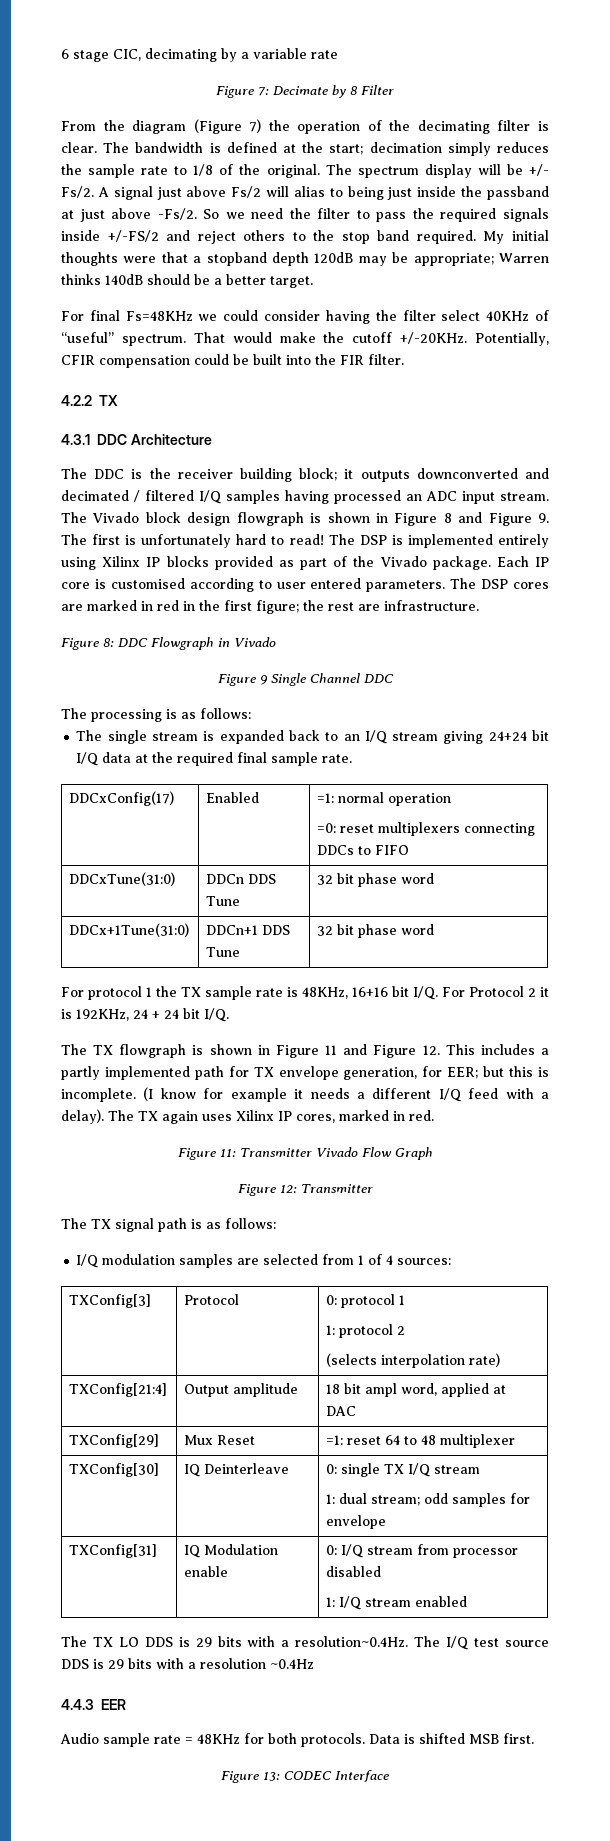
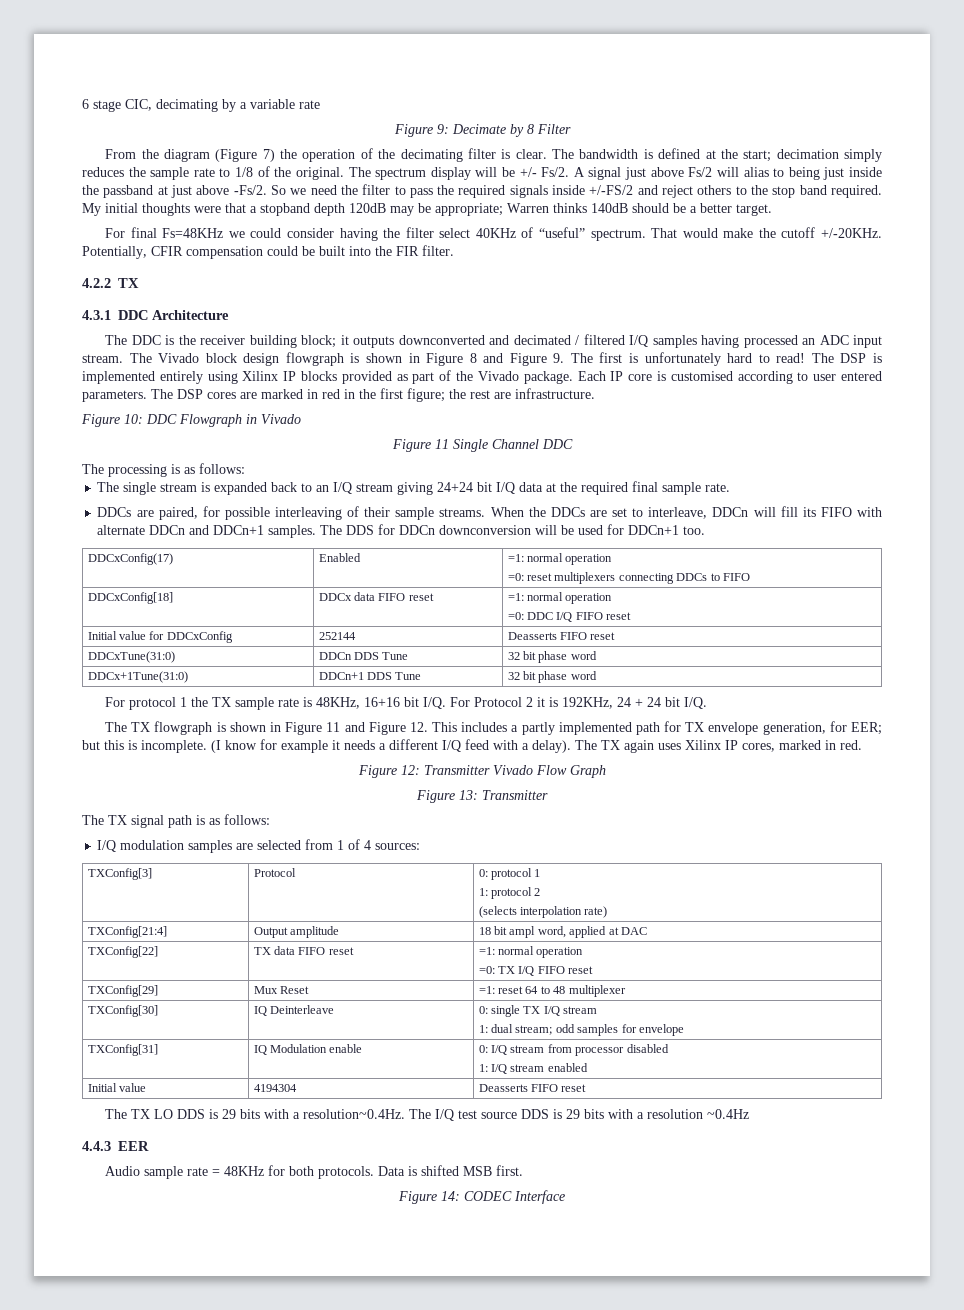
[258,87,269,96] 7: -> [436,124,449,134] 9:
[103,638,114,647] 8: -> [124,414,143,424] 10:
[259,675,268,685] 9 -> [434,439,449,449] 11
(353, 758) none -> [97,506,883,520] [97,524,706,538] // DDCs are paired, for possible interleaving of their sample streams. When the DDCs are set to interleave, DDCn will fill its FIFO with alternate DDCn and DDCn+1 samples. The DDS for DDCn downconversion will be used for DDCn+1 too.
(410, 850) none -> [87,592,173,604] [318,592,434,601] [507,592,613,604] [507,612,632,622] [87,631,233,643] [318,632,356,640] [507,632,616,640] // DDCxConfig[18] | DDCx data FIFO reset | =1: normal operation // =0: DDC I/Q FIFO reset // Initial value for DDCxConfig | 252144 | Deasserts FIFO reset
[219,1149,236,1157] 11: -> [400,765,420,775] 12:
[279,1185,297,1193] 12: -> [459,790,478,800] 13:
(357, 1411) none -> [87,946,158,958] [253,946,354,955] [478,946,584,958] [478,966,594,976] // TXConfig[22] | TX data FIFO reset | =1: normal operation // =0: TX I/Q FIFO reset
(468, 1601) none -> [87,1083,147,1092] [253,1084,297,1092] [478,1084,587,1092] // Initial value | 4194304 | Deasserts FIFO reset
[263,1772,280,1781] 13: -> [441,1191,460,1201] 14:

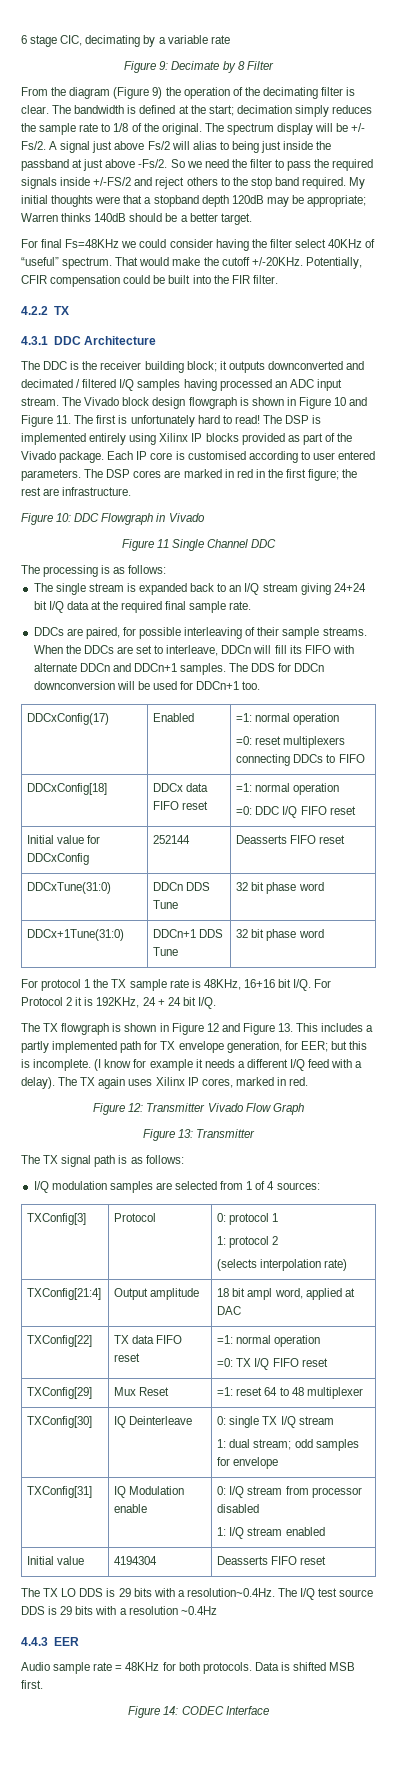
[262,149,275,162] 7) -> [152,87,163,99] 9)
[469,353,565,366] 8 and Figure 9. -> [334,397,368,406] [21,415,72,427] 10 and Figure 11.
[326,722,428,735] 11 and Figure 12. -> [206,1023,294,1035] 12 and Figure 13.

